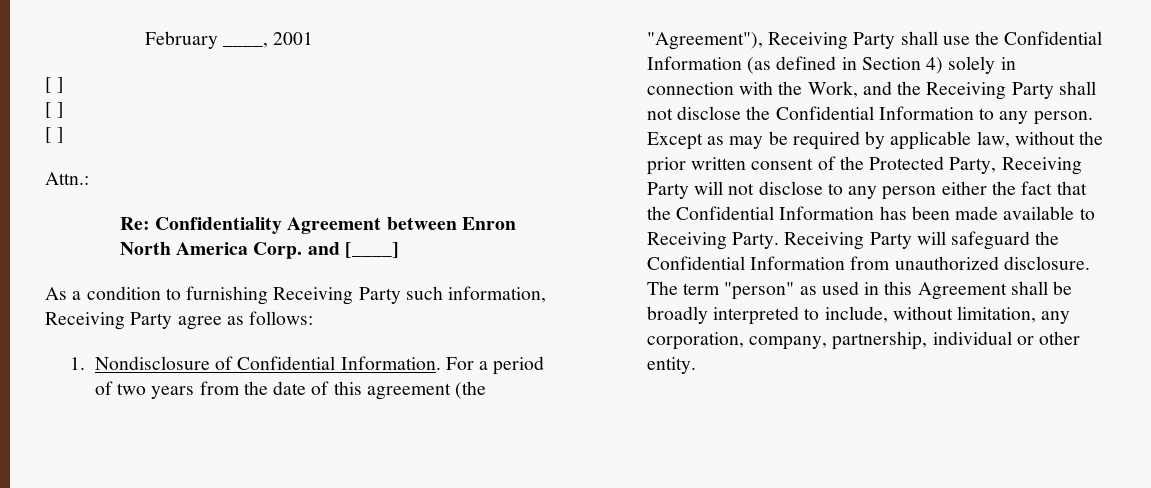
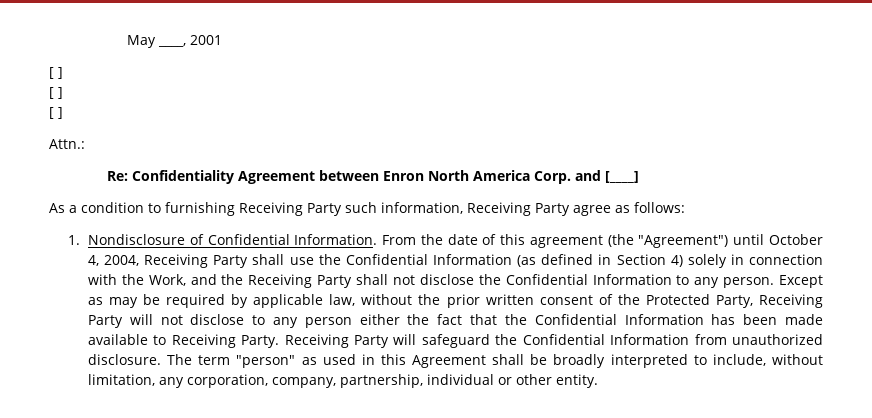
[144,31,218,49] February -> [126,35,156,48] May
[445,356,545,375] [94,381,240,399] For a period of two years from -> [382,235,417,245] From
[646,32,763,50] "Agreement"), -> [638,234,823,248] [87,255,140,266] "Agreement") until October 4, 2004,

